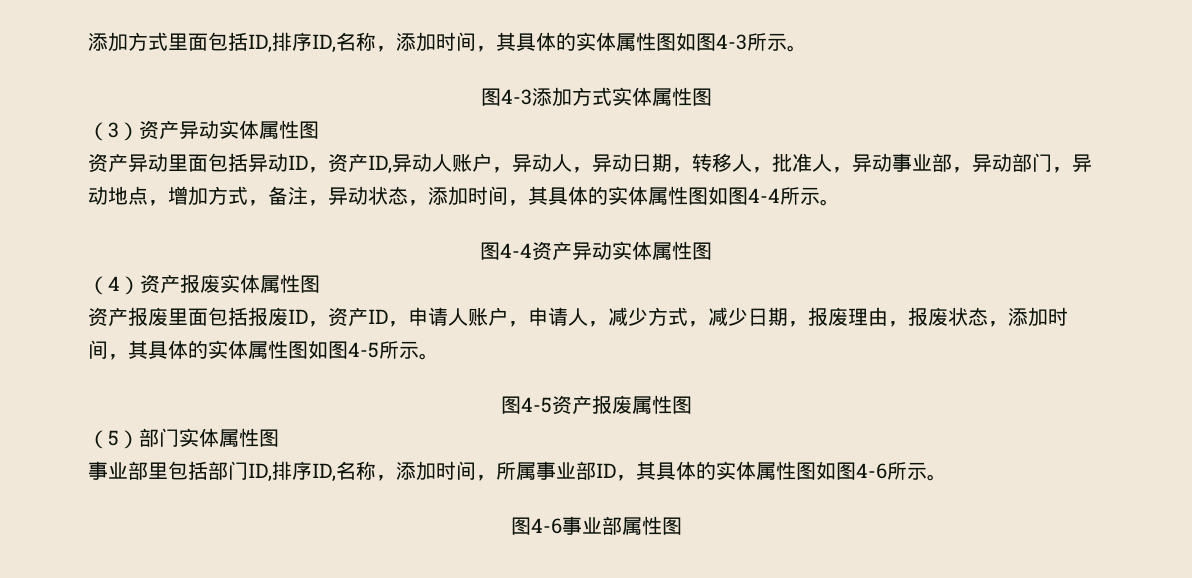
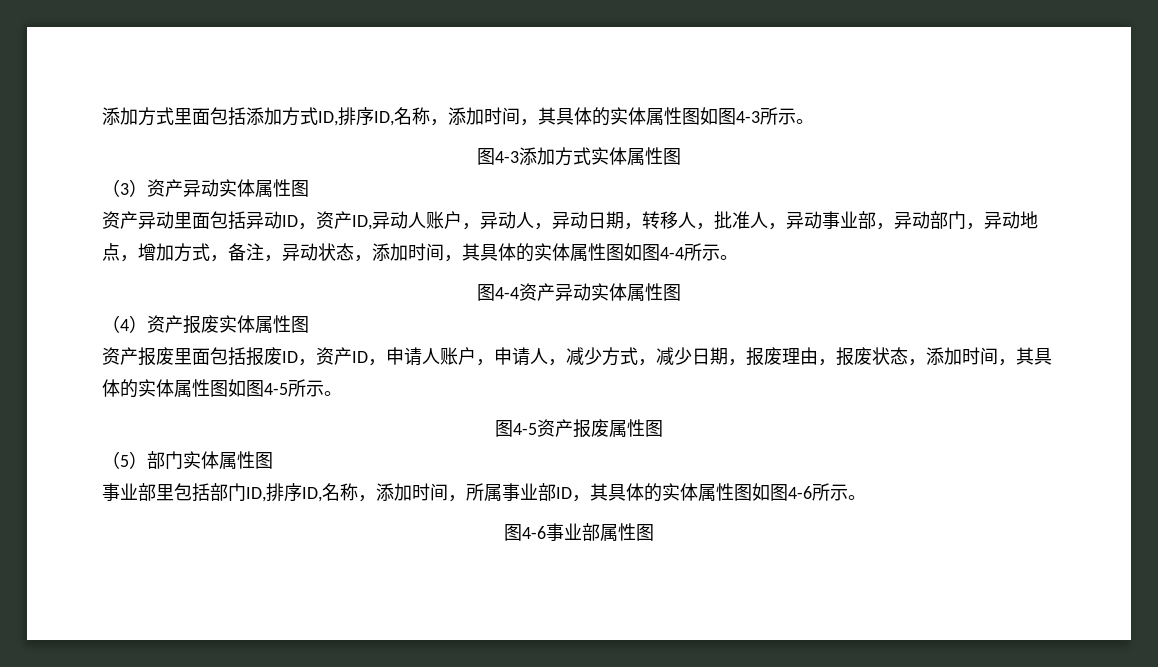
(248, 41) none -> [246,107,318,126] 添加方式

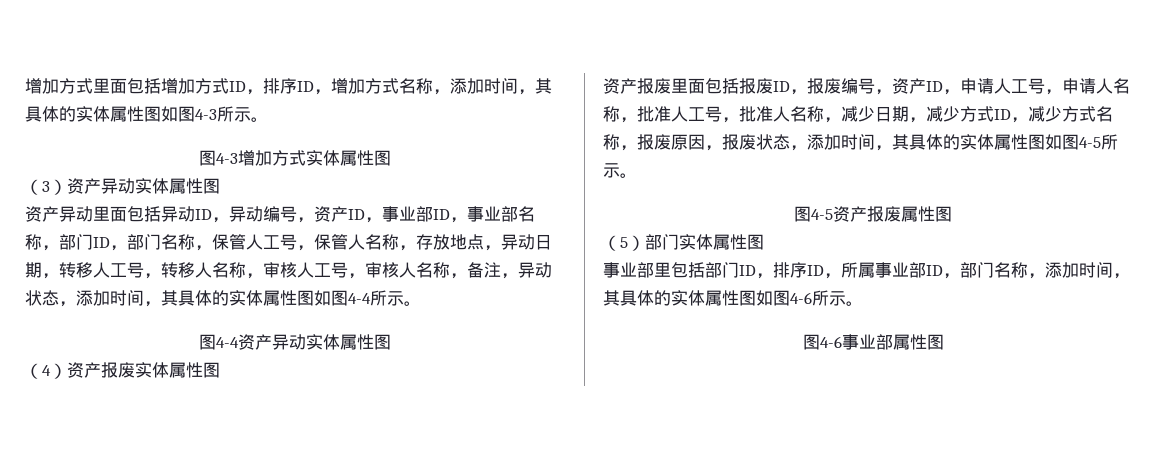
[102,107,120,125] 添 -> [25,78,42,94] 增
[246,107,394,126] 添加方式ID,排序ID, -> [161,78,399,95] 增加方式ID，排序ID，增加方式
[519,147,537,165] 添 -> [238,150,255,166] 增
[316,211,534,230] 资产ID,异动人账户，异动人 -> [229,206,535,223] [25,234,484,251] 异动编号，资产ID，事业部ID，事业部名称，部门ID，部门名称，保管人工号，保管人名称，存放地点
[696,211,1038,230] [102,243,210,262] ，批准人，异动事业部，异动部门，异动地点，增加方式 -> [110,262,450,279] 工号，转移人名称，审核人工号，审核人名称
(316, 362) none -> [807,78,892,95] 报废编号，
[440,347,818,366] 账户，申请人，减少方式，减少日期，报废理由 -> [1011,78,1130,95] [603,106,1113,123] [603,134,705,151] 工号，申请人名称，批准人工号，批准人名称，减少日期，减少方式ID，减少方式名称，报废原因
[246,483,572,502] ID,排序ID,名称，添加时间，所属事业部ID -> [739,262,1113,279] ID，排序ID，所属事业部ID，部门名称，添加时间

